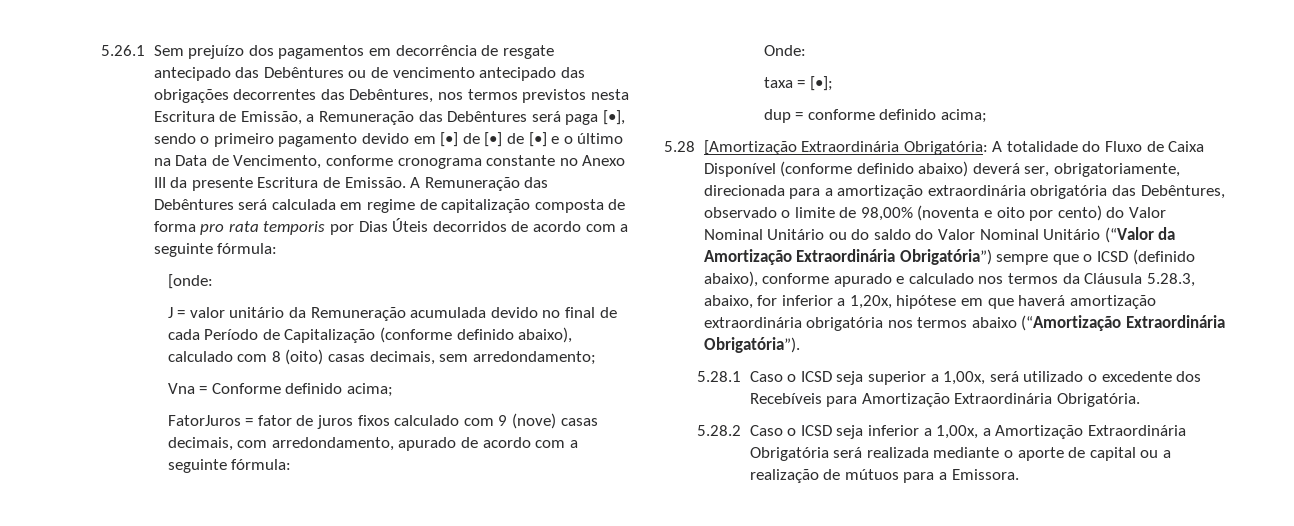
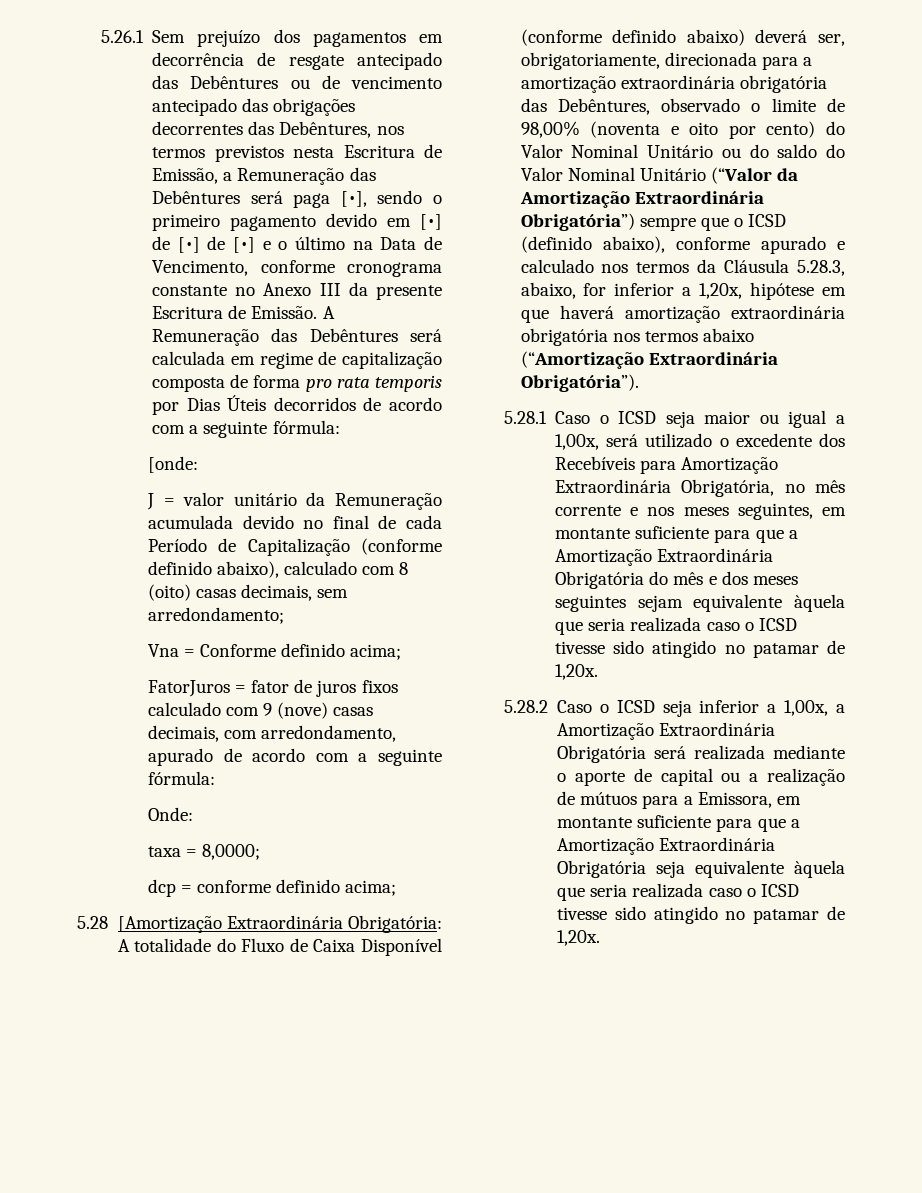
[809,76,833,91] [763,109,791,123] [•]; // dup -> [202,844,261,860] [147,879,176,897] 8,0000; // dcp
[868,371,927,385] superior -> [704,410,827,428] maior ou igual
[1057,393,1141,407] Obrigatória. -> [681,479,845,497] [555,503,846,520] [555,526,798,543] [555,548,774,566] [555,571,798,589] [555,594,845,612] [555,617,797,635] [555,640,845,658] [555,664,599,680] Obrigatória, no mês corrente e nos meses seguintes, em montante suficiente para que a Amortização Extraordinária Obrigatória do mês e dos meses seguintes sejam equivalente àquela que seria realizada caso o ICSD tivesse sido atingido no patamar de 1,20x.
[951,469,1019,480] Emissora. -> [697,792,801,808] [557,815,800,832] [557,837,776,855] [557,860,845,878] [557,883,799,901] [557,906,845,924] [557,930,601,946] Emissora, em montante suficiente para que a Amortização Extraordinária Obrigatória seja equivalente àquela que seria realizada caso o ICSD tivesse sido atingido no patamar de 1,20x.

